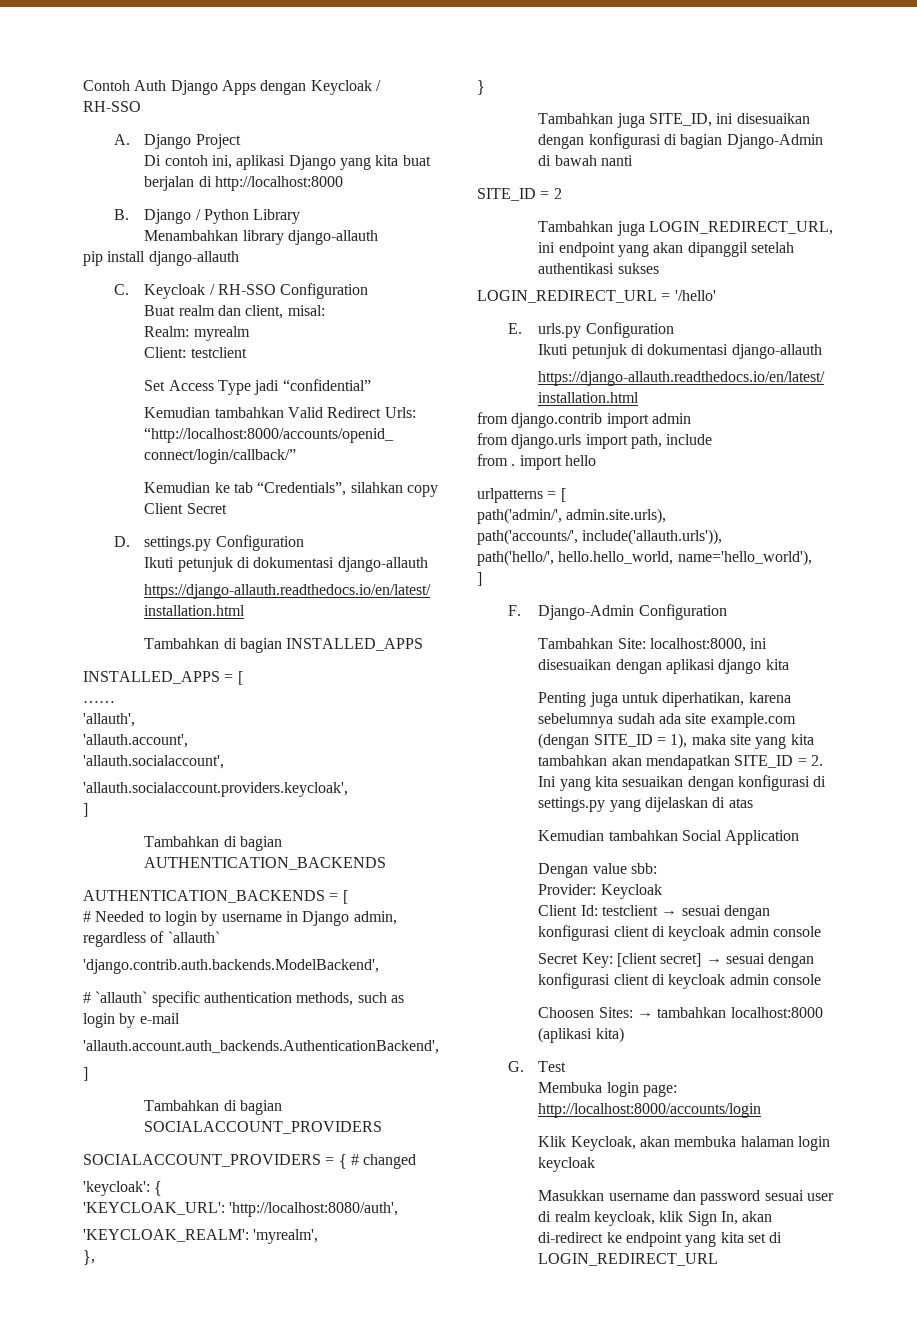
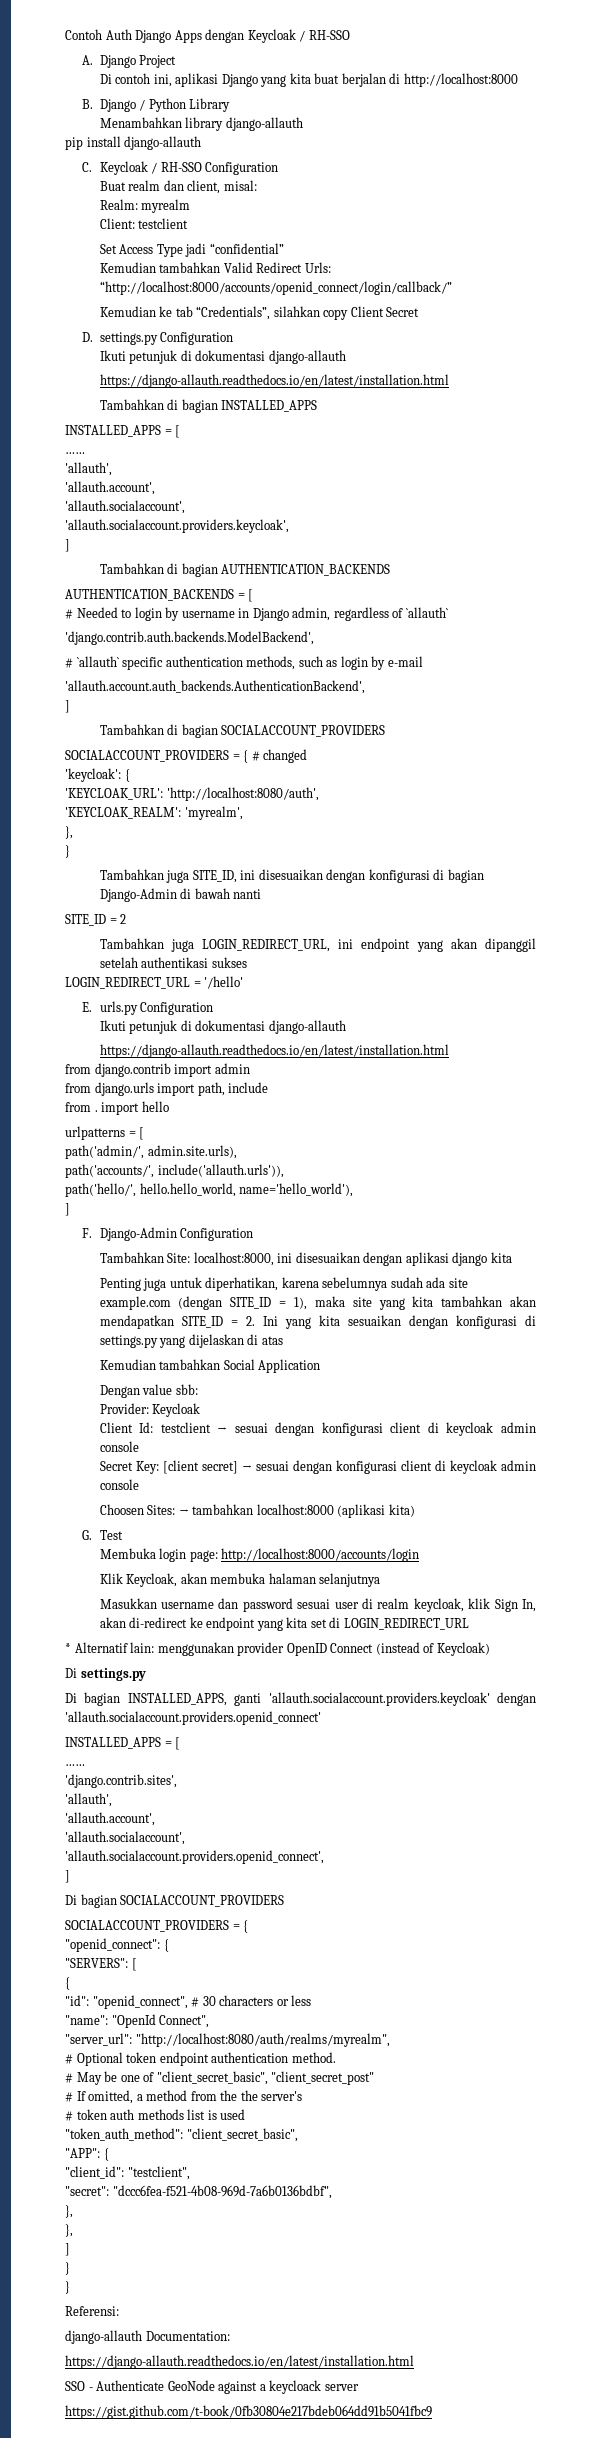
[797,1136,830,1151] [538,1157,596,1172] login keycloak -> [319,1573,381,1587] selanjutnya
(719, 1259) none -> [65,1642,490,1656] [65,1668,146,1681] [65,1692,536,1706] [65,1711,321,1725] [65,1737,181,1750] [65,1764,85,1766] [65,1774,177,1788] [65,1793,112,1807] [65,1812,155,1826] [65,1831,185,1845] [65,1850,324,1864] [65,1870,70,1883] [65,1894,285,1908] [65,1920,249,1933] [65,1938,169,1952] [65,1958,137,1971] [65,1977,70,1990] [65,1995,312,2009] [65,2014,210,2028] [65,2033,390,2047] [65,2052,336,2066] [65,2071,375,2085] [65,2090,303,2104] [65,2109,246,2121] [65,2128,298,2142] [65,2148,109,2161] [65,2166,190,2180] [65,2185,332,2199] [65,2205,73,2218] [65,2224,73,2237] [65,2243,70,2256] [65,2262,70,2275] [65,2281,70,2294] [65,2306,119,2316] [65,2330,230,2344] [65,2355,414,2369] [65,2380,359,2394] [65,2405,432,2419] // * Alternatif lain: menggunakan provider OpenID Connect (instead of Keycloak) // Di settings.py // Di bagian INSTALLED_APPS, ganti 'allauth.socialaccount.providers.keycloak' dengan 'allauth.socialaccount.providers.openid_connect' // INSTALLED_APPS = [ // …… // 'django.contrib.sites', // 'allauth', // 'allauth.account', // 'allauth.socialaccount', // 'allauth.socialaccount.providers.openid_connect', // ] // Di bagian SOCIALACCOUNT_PROVIDERS // SOCIALACCOUNT_PROVIDERS = { // "openid_connect": { // "SERVERS": [ // { // "id": "openid_connect", # 30 characters or less // "name": "OpenId Connect", // "server_url": "http://localhost:8080/auth/realms/myrealm", // # Optional token endpoint authentication method. // # May be one of "client_secret_basic", "client_secret_post" // # If omitted, a method from the the server's // # token auth methods list is used // "token_auth_method": "client_secret_basic", // "APP": { // "client_id": "testclient", // "secret": "dccc6fea-f521-4b08-969d-7a6b0136bdbf", // }, // }, // ] // } // } // Referensi: // django-allauth Documentation: // https://django-allauth.readthedocs.io/en/latest/installation.html // SSO - Authenticate GeoNode against a keycloack server // https://gist.github.com/t-book/0fb30804e217bdeb064dd91b5041fbc9

